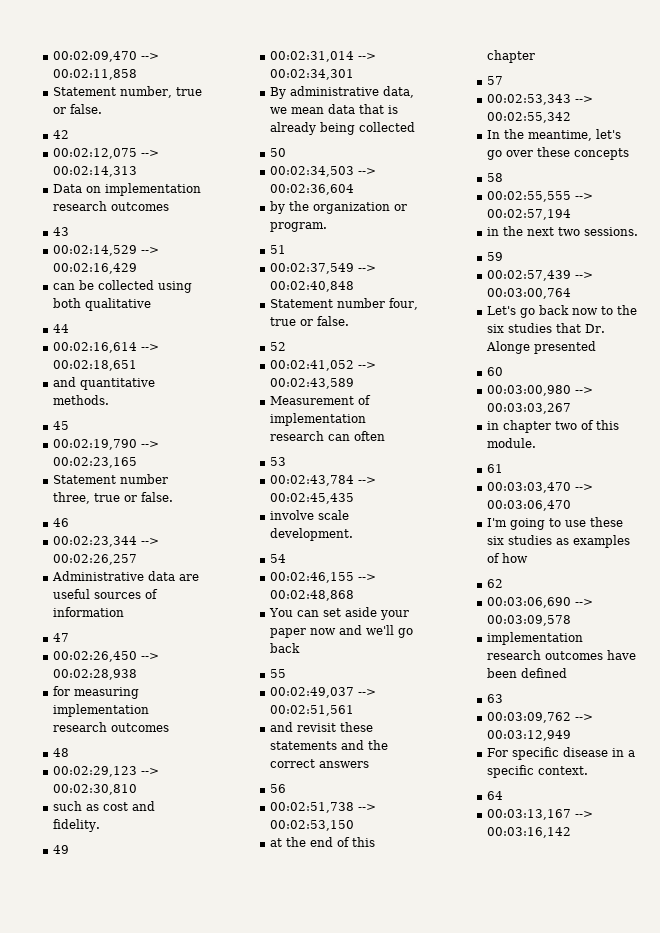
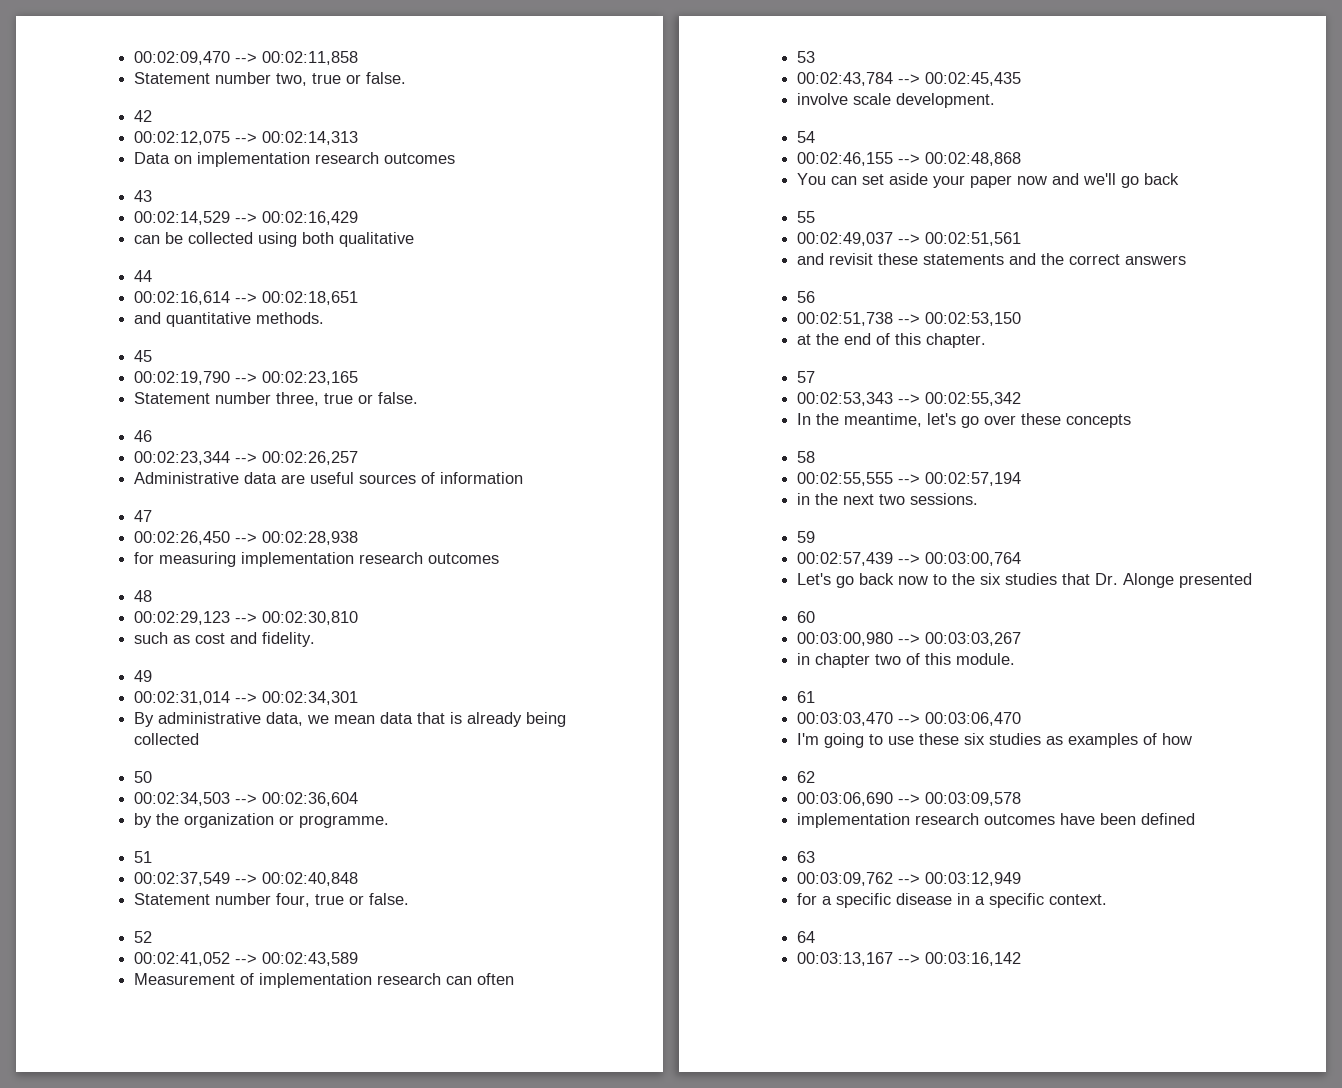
[120,86,173,98] number, -> [214,72,307,86] number two,
[270,222,328,232] program. -> [298,815,389,828] programme.
[487,50,536,63] chapter -> [925,333,986,348] chapter.
[487,748,509,757] For -> [796,893,832,905] for a

